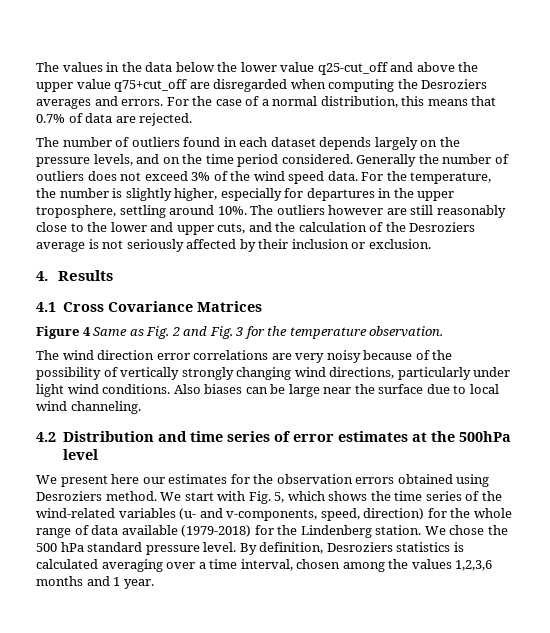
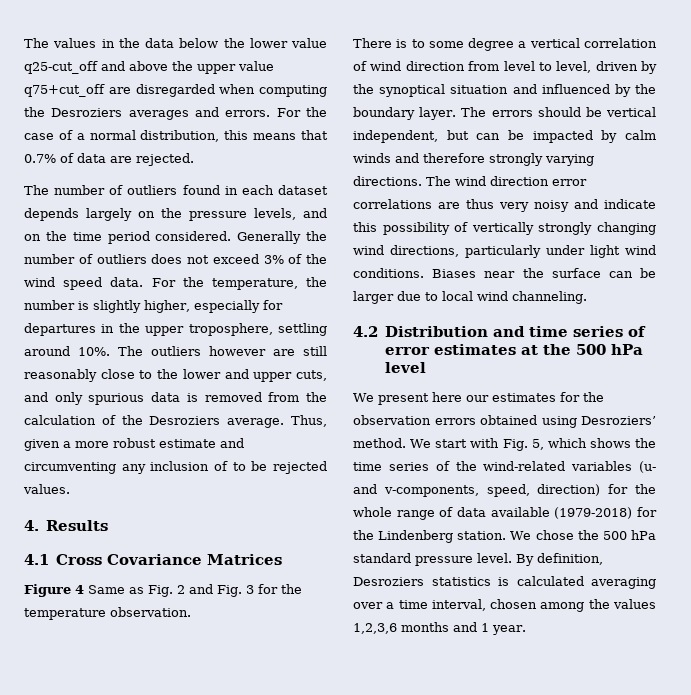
(272, 227) none -> [54,392,300,405] only spurious data is removed from
[36,239,431,252] average is not seriously affected by their inclusion or exclusion. -> [227,415,327,428] [24,438,244,451] [24,461,327,474] [23,484,70,494] average. Thus, given a more robust estimate and circumventing any inclusion of to be rejected values.
(444, 331) none -> [353,38,657,51] [353,61,657,74] [353,84,656,97] [353,107,656,120] [353,130,656,143] [353,153,594,166] [353,176,422,186] There is to some degree a vertical correlation of wind direction from level to level, driven by the synoptical situation and influenced by the boundary layer. The errors should be vertical independent, but can be impacted by calm winds and therefore strongly varying directions.
(292, 356) none -> [466,199,494,209] thus
[363,350,453,360] because of the -> [574,199,656,209] [353,222,377,232] and indicate this
[173,384,424,397] Also biases can be large near the surface -> [432,268,656,278] [353,291,394,304] Biases near the surface can be larger
[458,431,511,442] 500hPa -> [575,344,643,355] 500 hPa
[36,491,102,501] Desroziers -> [581,416,656,425] Desroziers’

